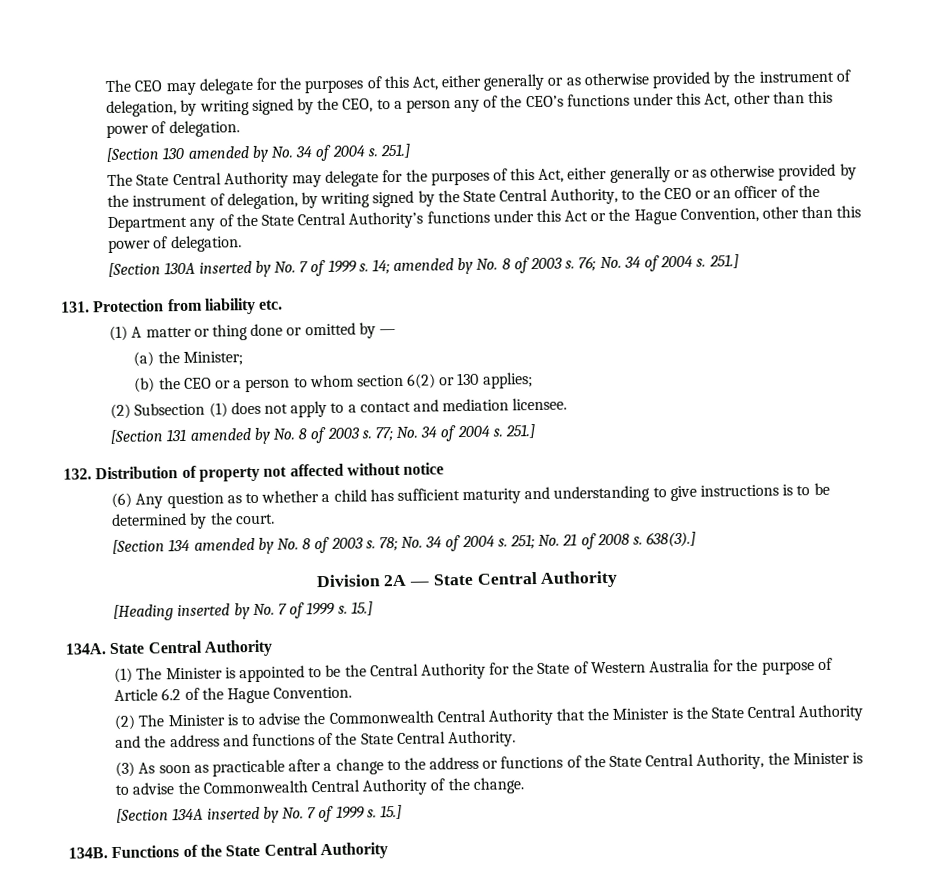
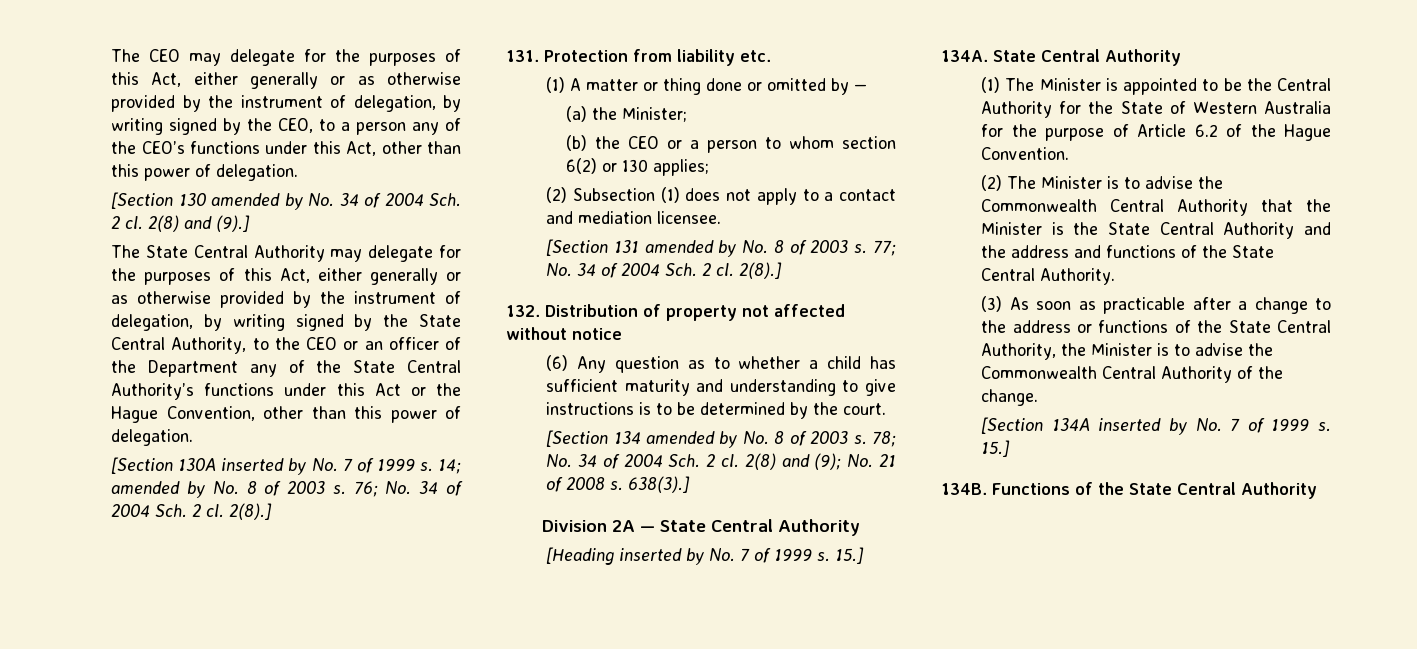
[367,143,410,159] s. 251.] -> [429,193,462,207] [111,215,251,232] Sch. 2 cl. 2(8) and (9).]
[696,254,739,269] s. 251.] -> [155,503,273,520] Sch. 2 cl. 2(8).]
[492,423,536,439] s. 251.] -> [665,262,783,279] Sch. 2 cl. 2(8).]
[497,534,536,550] s. 251; -> [668,453,842,470] Sch. 2 cl. 2(8) and (9);

